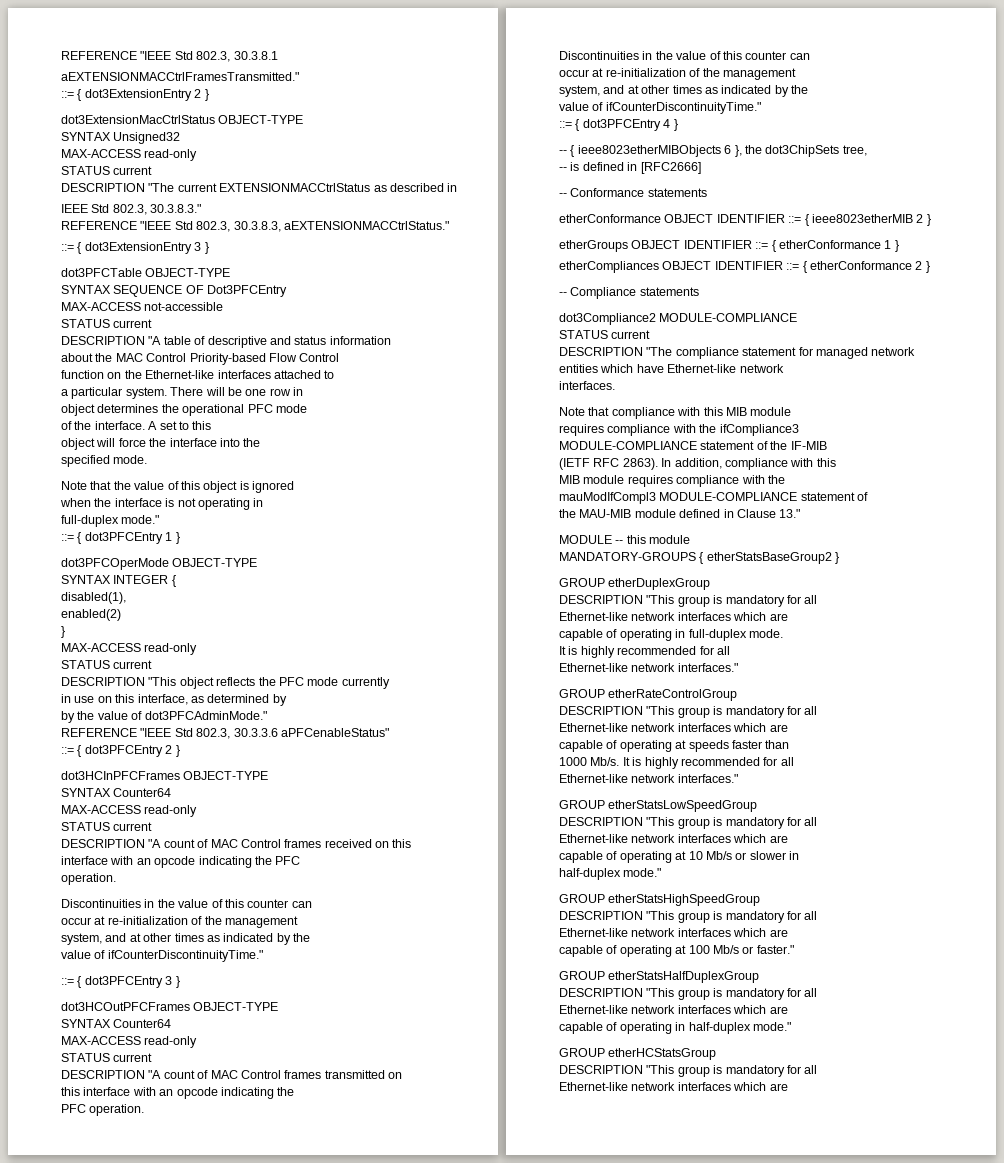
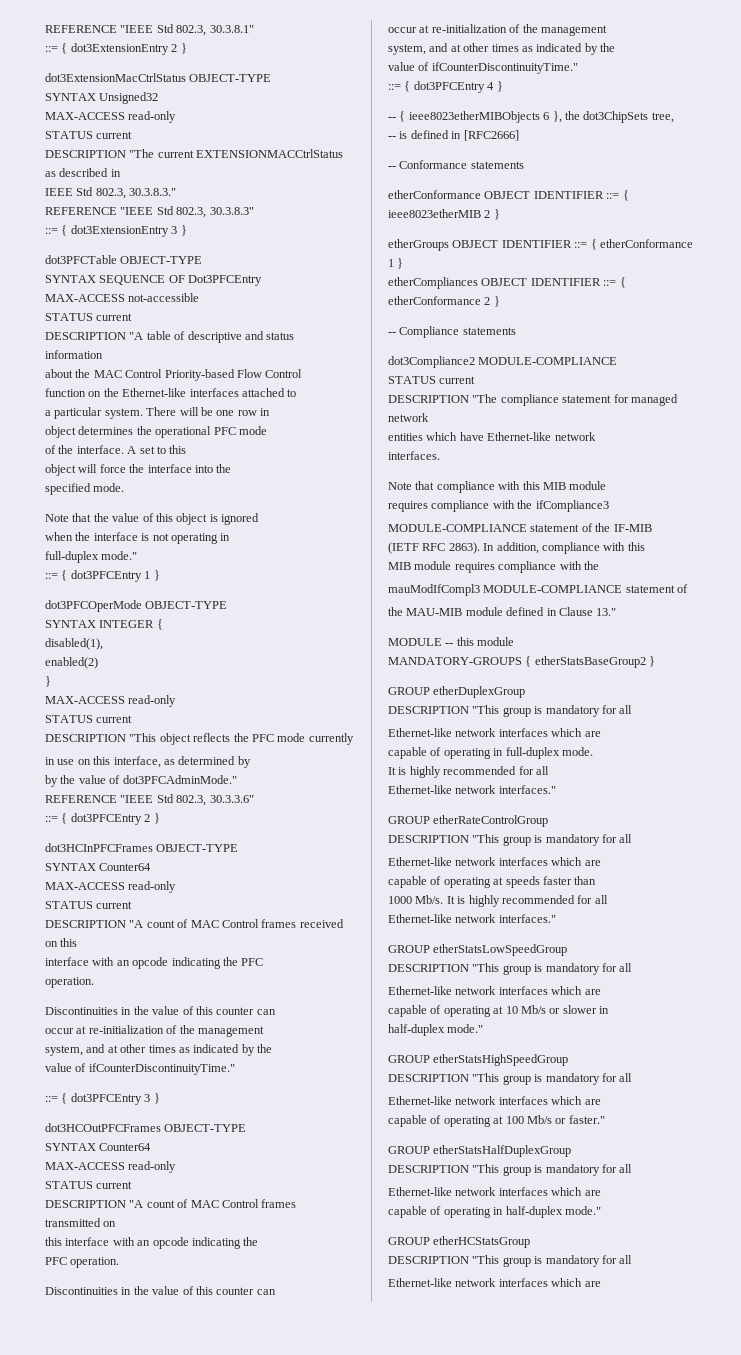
[61,51,278,62] [61,72,299,81] REFERENCE "IEEE Std 802.3, 30.3.8.1 // aEXTENSIONMACCtrlFramesTransmitted." -> [45,24,254,36] REFERENCE "IEEE Std 802.3, 30.3.8.1"
[233,221,449,232] 30.3.8.3, aEXTENSIONMACCtrlStatus." -> [209,207,254,215] 30.3.8.3"
[233,728,389,737] 30.3.3.6 aPFCenableStatus" -> [209,795,254,803] 30.3.3.6"

